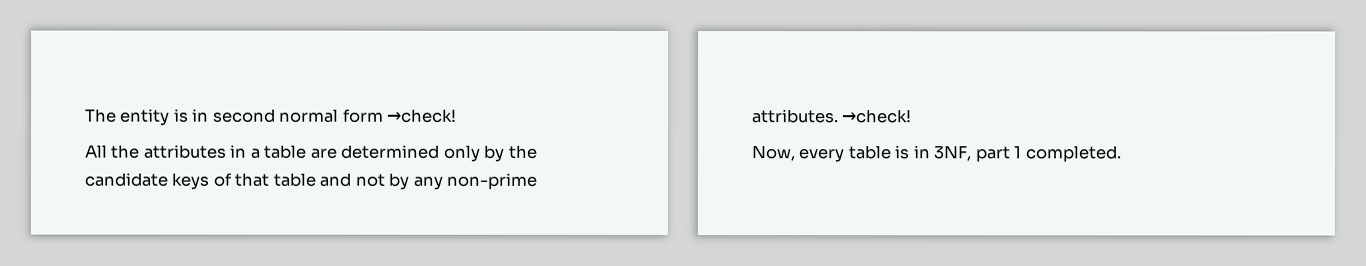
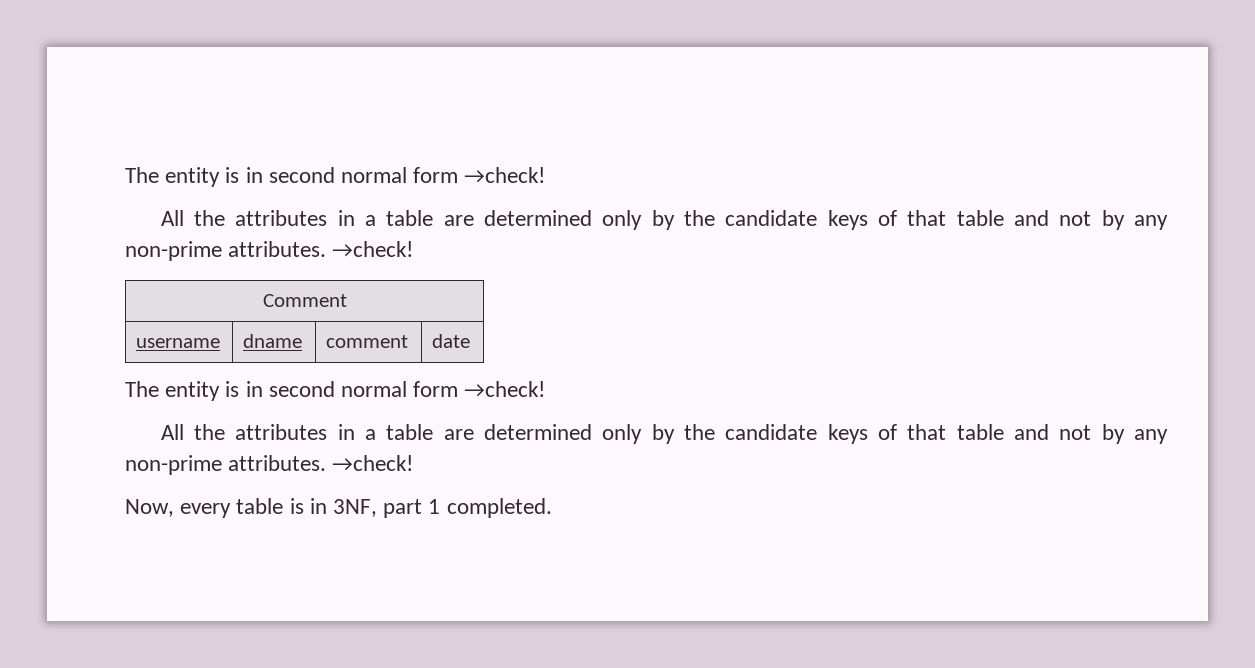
(913, 116) none -> [262,294,347,307] [136,338,221,348] [243,334,303,348] [326,335,409,348] [432,334,471,348] [125,381,546,401] [160,424,1168,444] [125,455,414,475] // Comment // username | dname | comment | date // The entity is in second normal form →check! // All the attributes in a table are determined only by the candidate keys of that table and not by any non-prime attributes. →check!

